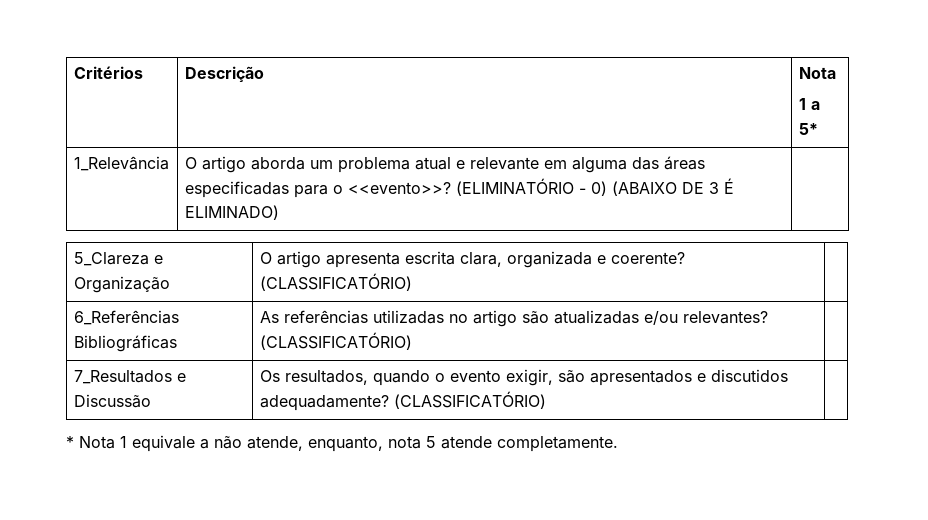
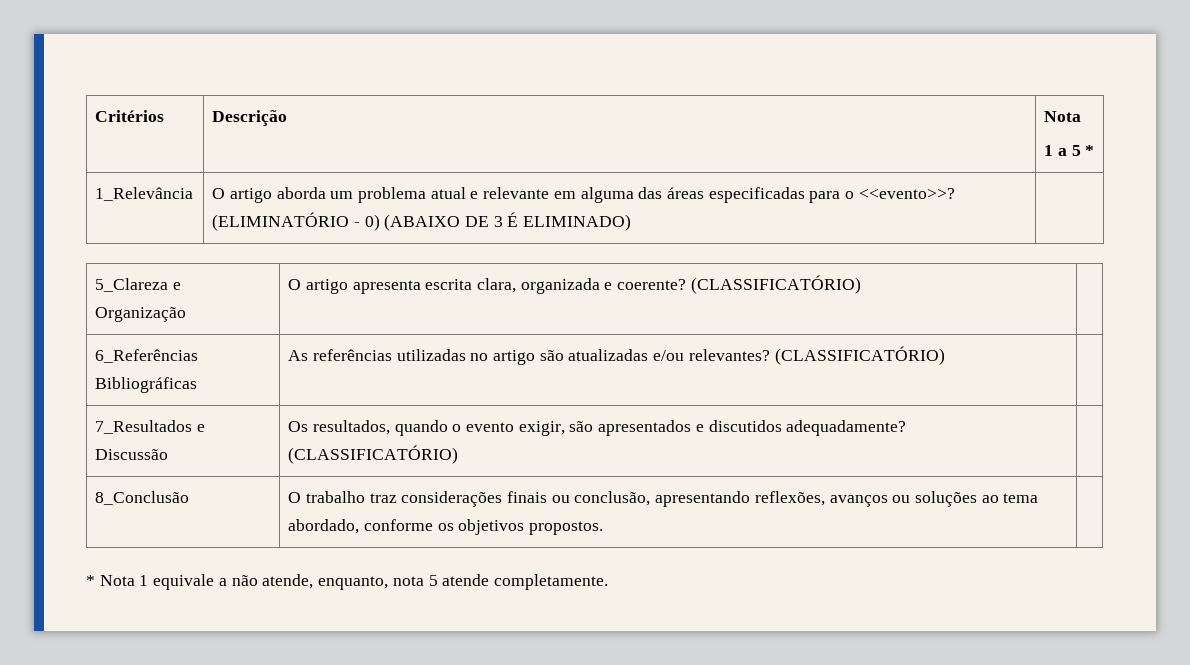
[798,123,818,135] 5* -> [1071,145,1095,156] 5 *
(546, 400) none -> [95,491,190,505] [288,491,1039,507] [288,519,603,535] // 8_Conclusão | O trabalho traz considerações finais ou conclusão, apresentando reflexões, avanços ou soluções ao tema abordado, conforme os objetivos propostos. |

